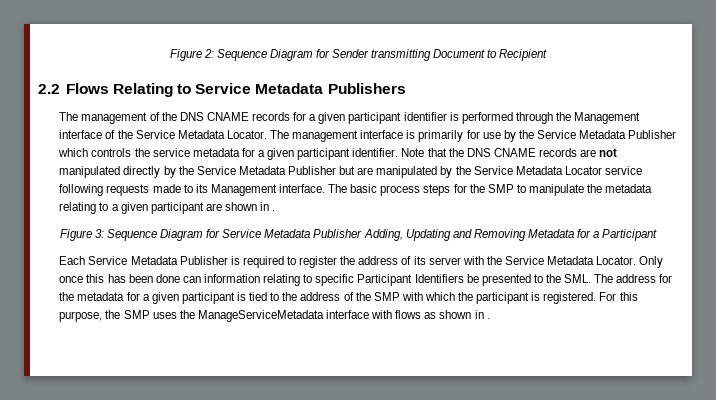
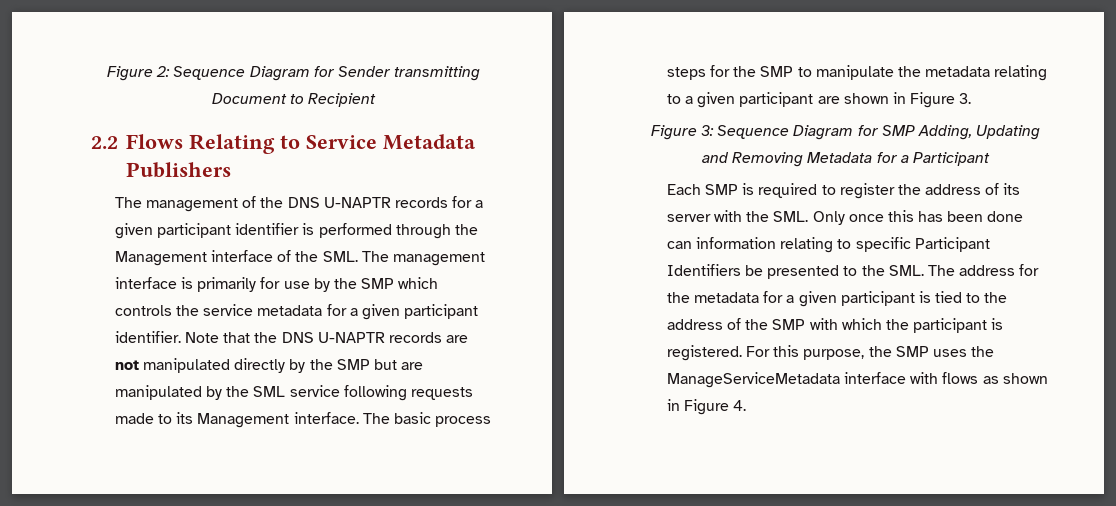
[206,112,249,121] CNAME -> [323,197,391,208] U-NAPTR
[135,130,267,139] Service Metadata Locator. -> [322,251,358,262] SML.
[536,130,677,139] Service Metadata Publisher -> [361,278,395,289] SMP
[493,148,536,157] CNAME -> [317,332,385,343] U-NAPTR
[196,166,337,175] Service Metadata Publisher -> [336,359,370,370] SMP
[473,166,602,175] Service Metadata Locator -> [253,386,286,397] SML
[272,210,276,211] . -> [910,92,972,108] Figure 3.
[222,229,363,238] Service Metadata Publisher -> [881,125,915,136] SMP
[88,256,228,265] Service Metadata Publisher -> [704,184,738,195] SMP
[504,256,637,265] Service Metadata Locator. -> [773,211,809,222] SML.
[486,318,490,319] . -> [683,399,747,415] Figure 4.

